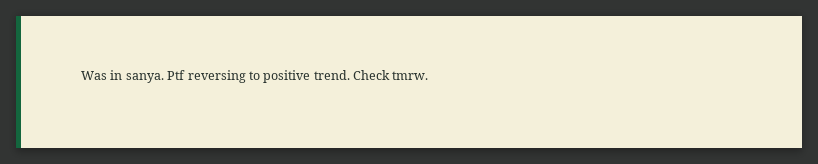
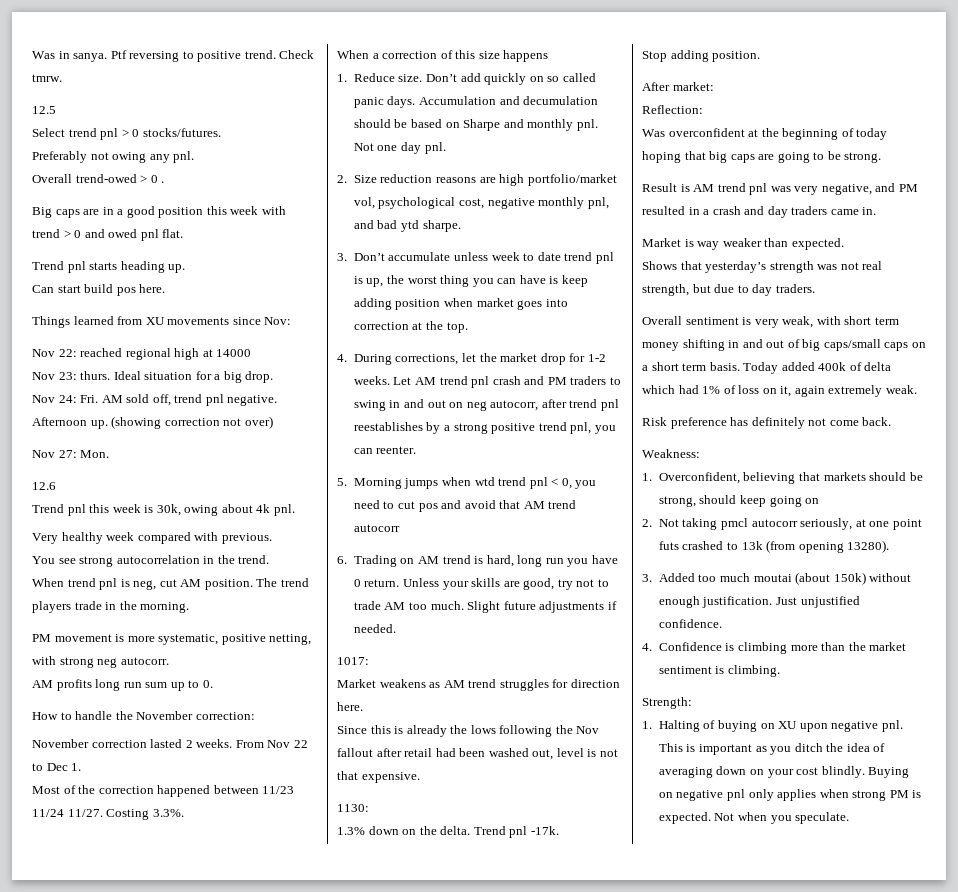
(429, 75) none -> [32,106,56,114] [32,128,221,140] [32,151,195,163] [32,174,165,183] [32,206,286,218] [32,229,184,241] [32,261,186,273] [32,284,166,296] [32,316,292,328] [32,348,252,360] [32,371,274,383] [32,394,278,406] [32,416,273,429] [32,450,110,458] [32,482,56,490] [32,504,295,516] [32,532,272,544] [32,555,270,567] [32,578,309,590] [32,601,190,613] [32,634,312,645] [32,656,169,668] [32,679,213,691] [32,711,255,720] [32,739,308,748] [32,763,82,771] [32,785,295,797] [32,809,184,820] [337,50,549,62] [337,73,596,85] [353,96,599,108] [353,119,598,131] [353,142,446,154] [337,174,617,186] [353,197,609,209] [353,220,461,232] [337,252,614,264] [353,275,588,287] [353,298,568,310] [353,321,468,333] [337,353,606,365] [353,376,621,388] [353,399,619,411] [353,422,616,434] [353,446,417,454] [337,477,597,489] [353,500,577,512] [353,524,400,532] [337,555,618,567] [353,578,609,590] [353,601,617,613] [353,624,396,633] [337,657,369,665] [337,679,620,691] [337,702,363,711] [337,725,600,737] [337,748,618,760] [337,771,420,783] [337,804,369,812] [337,826,559,838] [642,50,761,62] [642,82,714,91] [642,105,703,114] [642,128,888,140] [642,151,882,163] [642,183,918,195] [642,206,877,218] [642,238,844,250] [642,261,883,273] [642,284,815,296] [642,316,899,328] [642,339,926,351] [642,362,892,374] [642,385,917,397] [642,417,892,429] [642,449,700,458] [642,472,923,484] [658,495,820,507] [642,518,922,530] [658,540,890,553] [642,572,912,585] [658,596,860,608] [658,619,722,628] [642,642,907,654] [658,665,780,677] [642,697,692,709] [642,720,903,732] [658,743,886,755] [658,766,910,778] [658,789,922,801] [658,812,850,824] // 12.5 // Select trend pnl > 0 stocks/futures. // Preferably not owing any pnl. // Overall trend-owed > 0 . // Big caps are in a good position this week with trend > 0 and owed pnl flat. // Trend pnl starts heading up. // Can start build pos here. // Things learned from XU movements since Nov: // Nov 22: reached regional high at 14000 // Nov 23: thurs. Ideal situation for a big drop. // Nov 24: Fri. AM sold off, trend pnl negative. Afternoon up. (showing correction not over) // Nov 27: Mon. // 12.6 // Trend pnl this week is 30k, owing about 4k pnl. // Very healthy week compared with previous. // You see strong autocorrelation in the trend. // When trend pnl is neg, cut AM position. The trend players trade in the morning. // PM movement is more systematic, positive netting, with strong neg autocorr. // AM profits long run sum up to 0. // How to handle the November correction: // November correction lasted 2 weeks. From Nov 22 to Dec 1. // Most of the correction happened between 11/23 11/24 11/27. Costing 3.3%. // When a correction of this size happens // 1. Reduce size. Don’t add quickly on so called panic days. Accumulation and decumulation should be based on Sharpe and monthly pnl. Not one day pnl. // 2. Size reduction reasons are high portfolio/market vol, psychological cost, negative monthly pnl, and bad ytd sharpe. // 3. Don’t accumulate unless week to date trend pnl is up, the worst thing you can have is keep adding position when market goes into correction at the top. // 4. During corrections, let the market drop for 1-2 weeks. Let AM trend pnl crash and PM traders to swing in and out on neg autocorr, after trend pnl reestablishes by a strong positive trend pnl, you can reenter. // 5. Morning jumps when wtd trend pnl < 0, you need to cut pos and avoid that AM trend autocorr // 6. Trading on AM trend is hard, long run you have 0 return. Unless your skills are good, try not to trade AM too much. Slight future adjustments if needed. // 1017: // Market weakens as AM trend struggles for direction here. // Since this is already the lows following the Nov fallout after retail had been washed out, level is not that expensive. // 1130: // 1.3% down on the delta. Trend pnl -17k. // Stop adding position. // After market: // Reflection: // Was overconfident at the beginning of today hoping that big caps are going to be strong. // Result is AM trend pnl was very negative, and PM resulted in a crash and day traders came in. // Market is way weaker than expected. // Shows that yesterday’s strength was not real strength, but due to day traders. // Overall sentiment is very weak, with short term money shifting in and out of big caps/small caps on a short term basis. Today added 400k of delta which had 1% of loss on it, again extremely weak. // Risk preference has definitely not come back. // Weakness: // 1. Overconfident, believing that markets should be strong, should keep going on // 2. Not taking pmcl autocorr seriously, at one point futs crashed to 13k (from opening 13280). // 3. Added too much moutai (about 150k) without enough justification. Just unjustified confidence. // 4. Confidence is climbing more than the market sentiment is climbing. // Strength: // 1. Halting of buying on XU upon negative pnl. This is important as you ditch the idea of averaging down on your cost blindly. Buying on negative pnl only applies when strong PM is expected. Not when you speculate.

